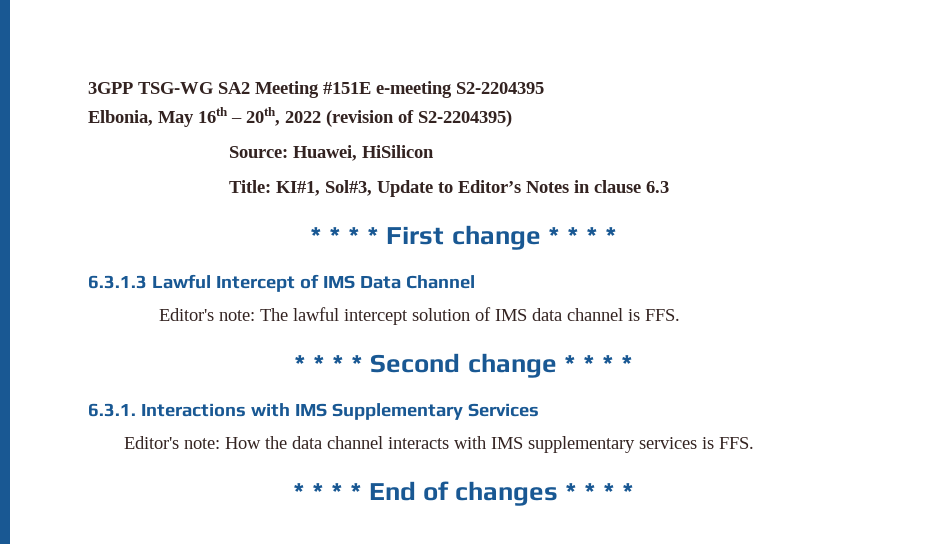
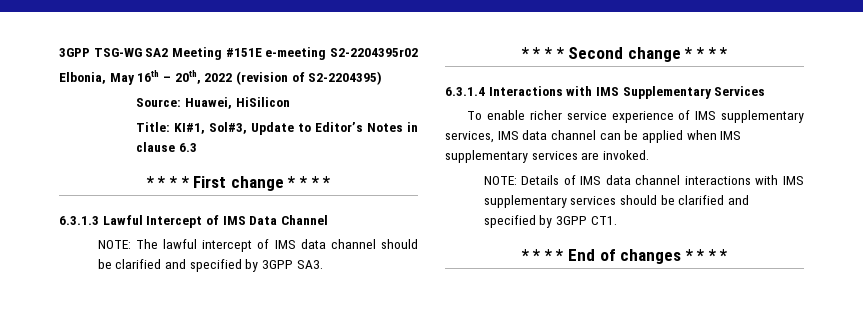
[456,82,544,94] S2-2204395 -> [329,48,418,57] S2-2204395r02
[158,308,255,321] Editor's note: -> [97,240,131,249] NOTE:
[411,307,680,321] solution of IMS data channel is FFS. -> [257,239,418,249] [97,259,323,272] of IMS data channel should be clarified and specified by 3GPP SA3.
[88,403,136,417] 6.3.1. -> [445,87,485,96] 6.3.1.4
[123,436,754,453] Editor's note: How the data channel interacts with IMS supplementary services is FFS. -> [467,110,804,123] [445,130,742,143] [445,150,649,163] [483,175,804,185] [483,195,749,208] [483,215,617,228] To enable richer service experience of IMS supplementary services, IMS data channel can be applied when IMS supplementary services are invoked. // NOTE: Details of IMS data channel interactions with IMS supplementary services should be clarified and specified by 3GPP CT1.

